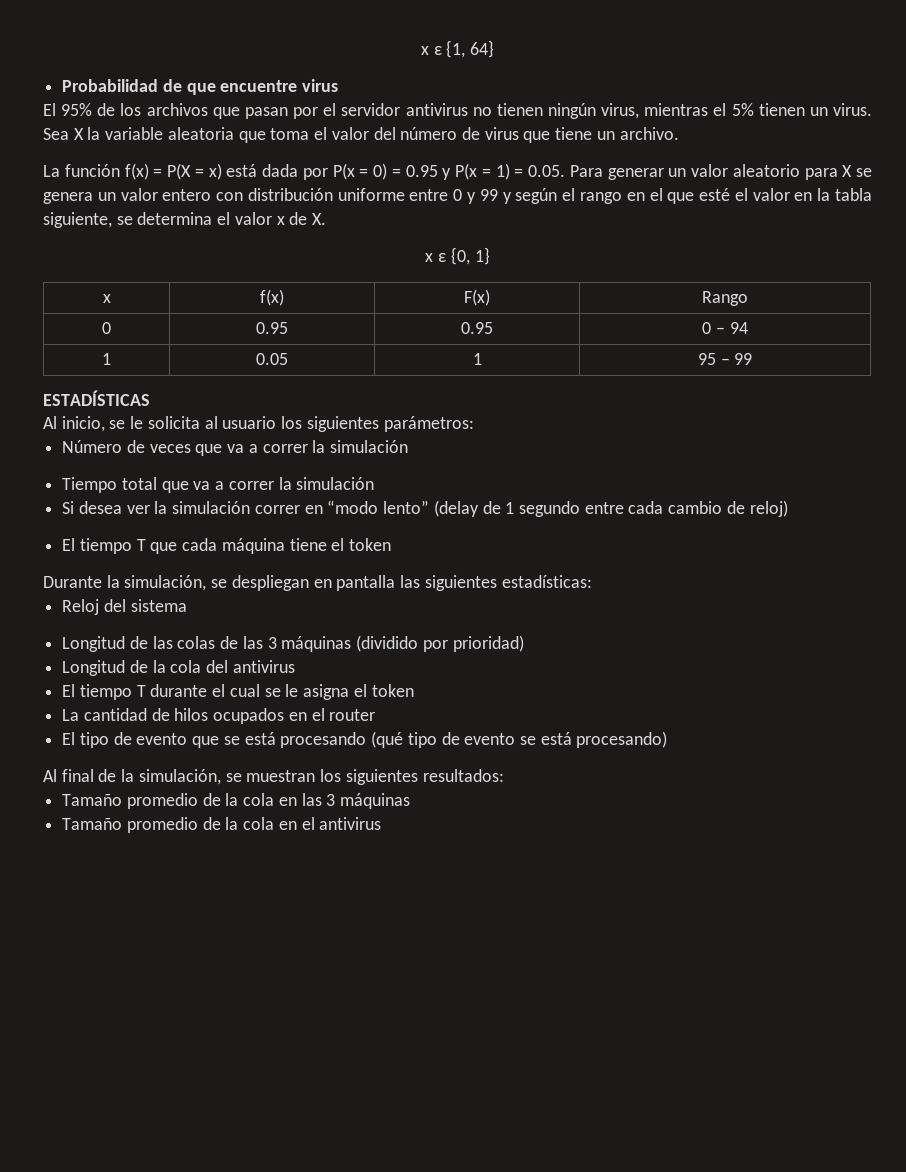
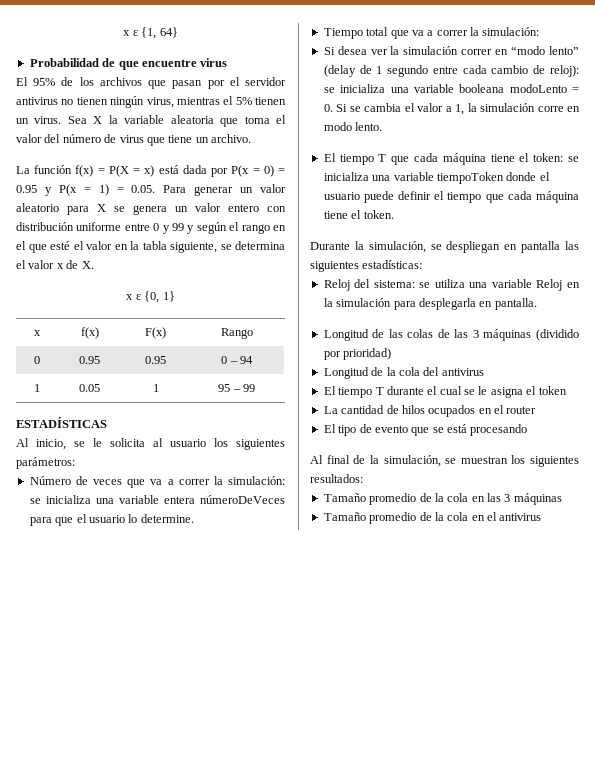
[330,440,409,453] simulación -> [228,476,285,485] [29,495,285,504] [29,514,194,526] simulación: se inicializa una variable entera númeroDeVeces para que el usuario lo determine.
[296,477,375,490] simulación -> [482,27,540,36] simulación:
[749,500,788,517] reloj) -> [550,65,579,77] [323,84,579,93] [323,103,580,115] [323,122,383,131] reloj): se inicializa una variable booleana modoLento = 0. Si se cambia el valor a 1, la simulación corre en modo lento.
[349,538,392,551] token -> [533,153,579,162] [323,172,550,184] [323,191,579,203] [323,210,394,219] token: se inicializa una variable tiempoToken donde el usuario puede definir el tiempo que cada máquina tiene el token.
[130,599,187,612] sistema -> [373,279,580,291] [323,298,537,310] sistema: se utiliza una variable Reloj en la simulación para desplegarla en pantalla.
[371,731,668,748] (qué tipo de evento se está procesando) -> (528, 430) none

